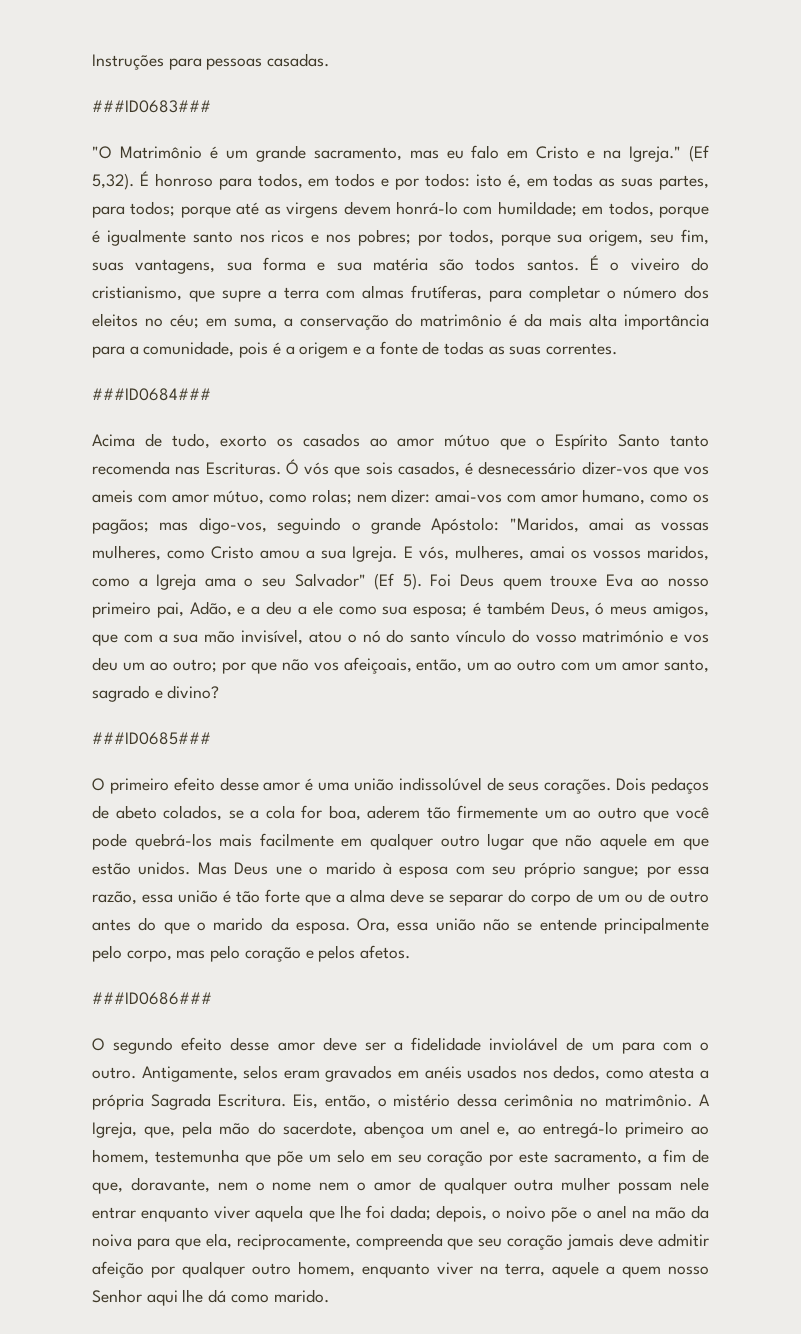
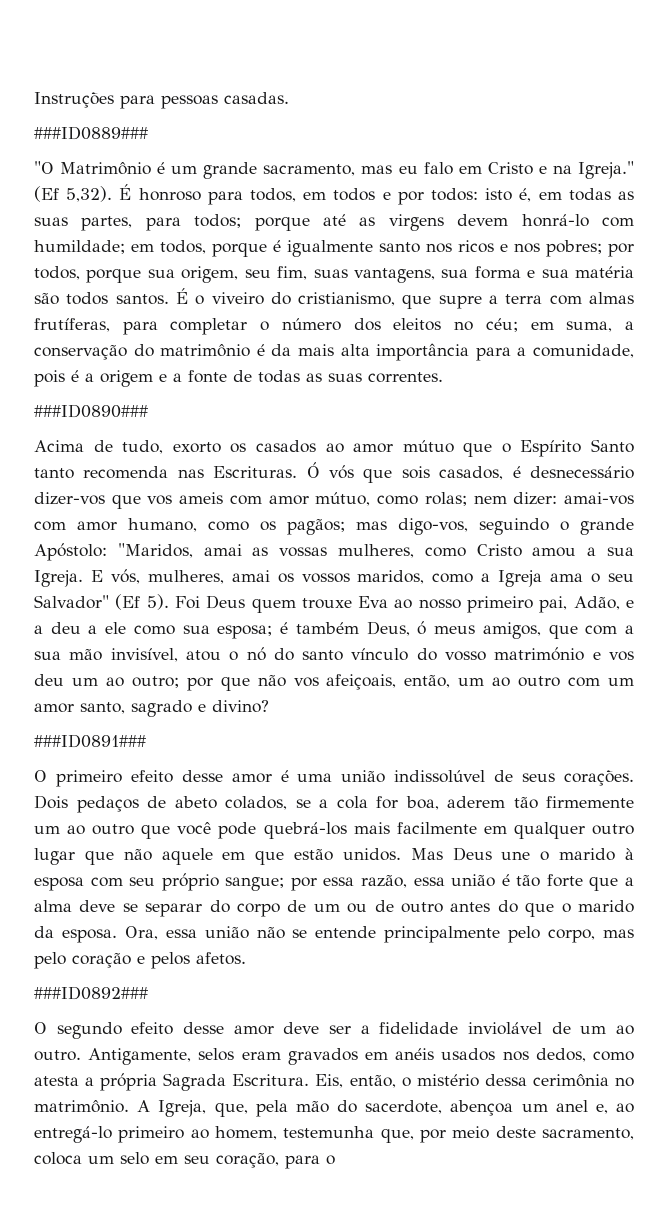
[92,100,211,113] ###ID0683### -> [34,126,148,140] ###ID0889###
[92,388,211,401] ###ID0684### -> [34,404,148,418] ###ID0890###
[92,732,211,745] ###ID0685### -> [34,734,146,748] ###ID0891###
[92,992,212,1005] ###ID0686### -> [34,986,148,1000] ###ID0892###
[621,1042,709,1054] para com o -> [615,1025,634,1035] ao
[244,1149,710,1166] [92,1177,709,1194] [92,1205,709,1222] [92,1233,709,1250] [92,1261,709,1278] [92,1289,329,1306] que põe um selo em seu coração por este sacramento, a fim de que, doravante, nem o nome nem o amor de qualquer outra mulher possam nele entrar enquanto viver aquela que lhe foi dada; depois, o noivo põe o anel na mão da noiva para que ela, reciprocamente, compreenda que seu coração jamais deve admitir afeição por qualquer outro homem, enquanto viver na terra, aquele a quem nosso Senhor aqui lhe dá como marido. -> [380,1126,634,1143] [34,1152,335,1169] que, por meio deste sacramento, coloca um selo em seu coração, para o

